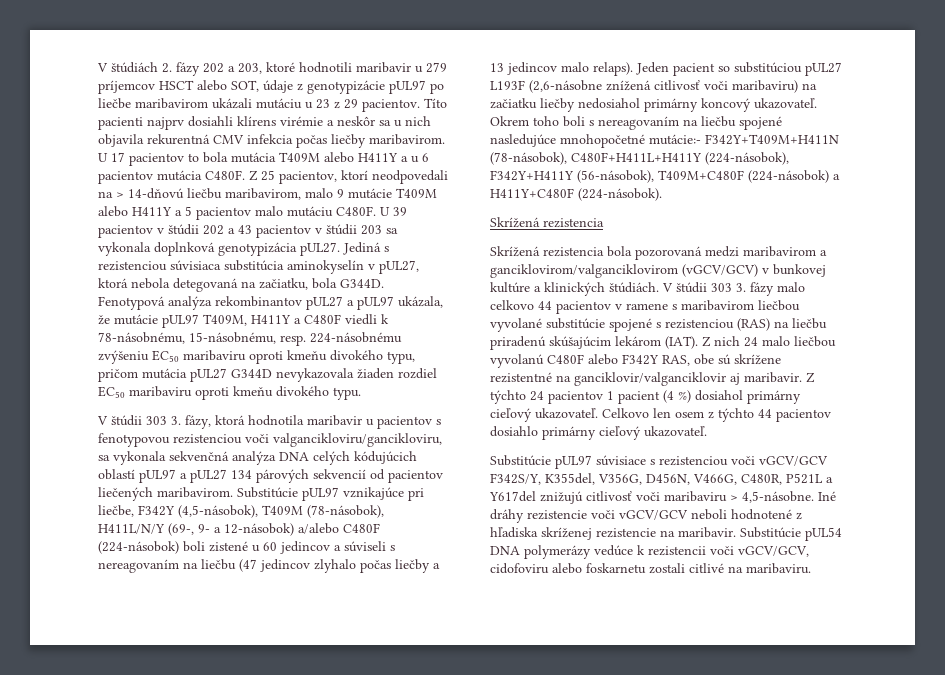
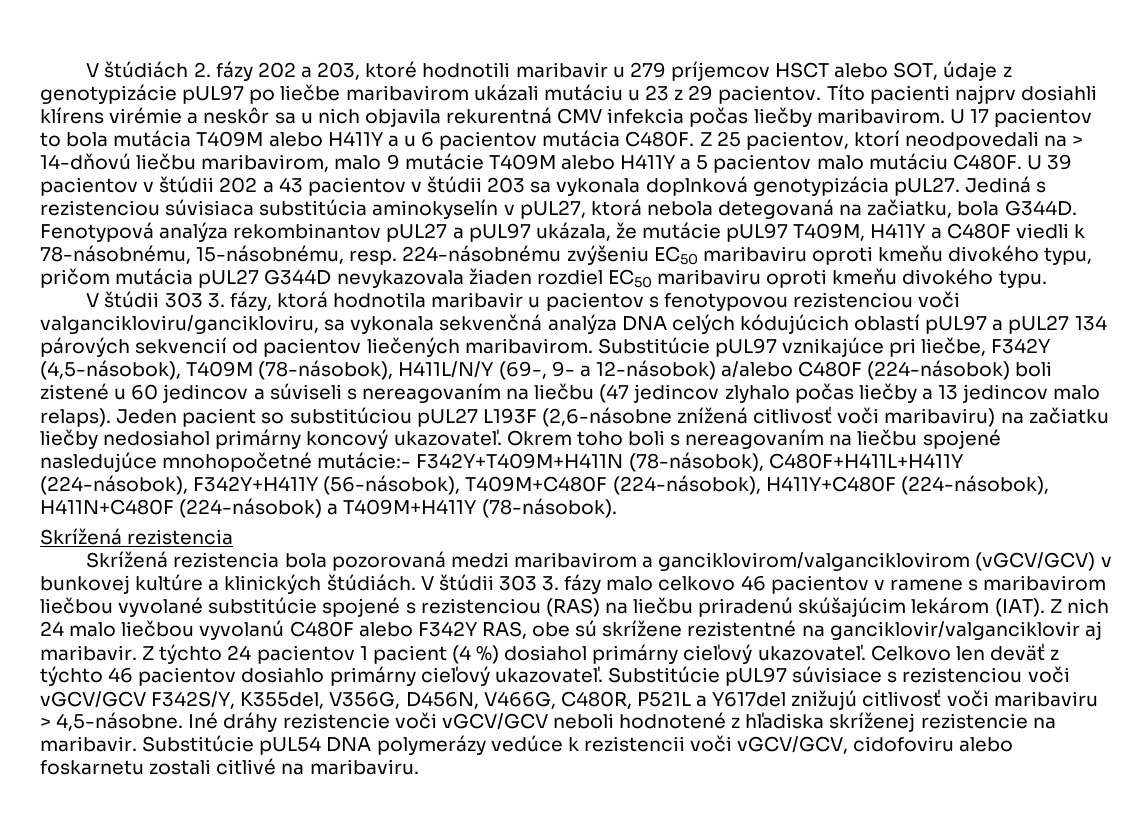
[748,170,840,183] [490,188,662,201] (224-násobok) a H411Y+C480F (224-násobok). -> [612,475,1049,495] [40,498,617,518] (224-násobok), H411Y+C480F (224-násobok), H411N+C480F (224-násobok) a T409M+H411Y (78-násobok).
[538,301,552,310] 44 -> [740,575,766,591] 46
[675,411,704,418] osem -> [989,643,1045,661] deväť
[758,409,772,418] 44 -> [108,667,134,683] 46
(707, 431) // -> (603, 674) none

